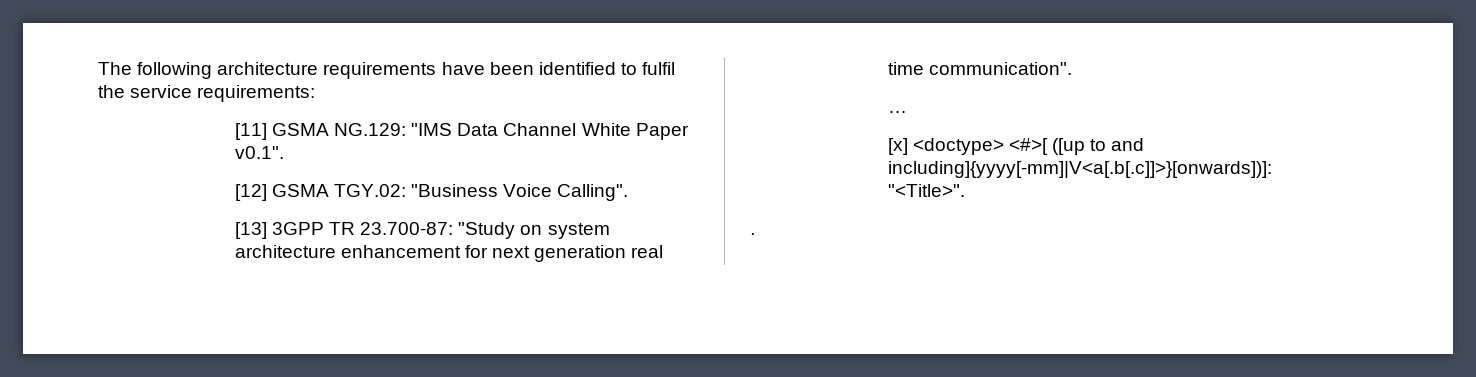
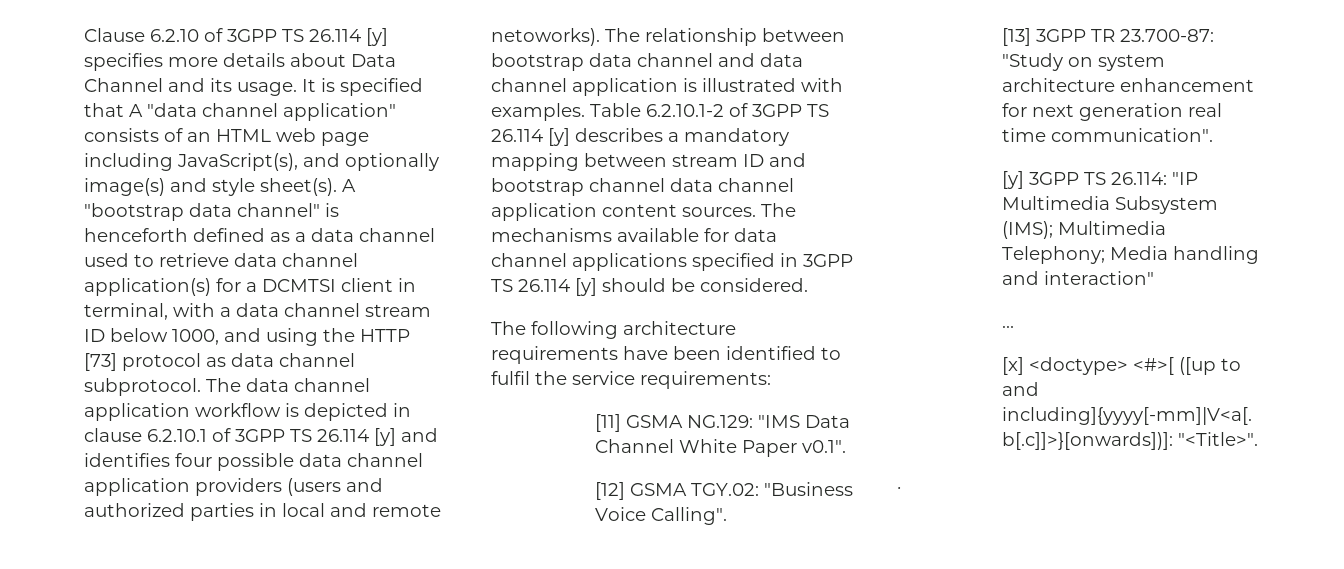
(98, 68) none -> [84,28,388,46] [84,53,396,71] [84,78,423,96] [84,103,396,121] [84,128,369,146] [84,153,439,171] [84,178,356,196] [84,203,339,221] [84,228,435,242] [84,253,358,267] [84,278,416,296] [84,303,431,320] [84,328,410,346] [84,353,355,371] [84,378,370,396] [84,403,411,421] [84,428,438,446] [84,453,423,471] [84,478,383,496] [84,503,441,521] [491,28,845,46] [491,53,803,71] [491,78,843,96] [491,103,829,121] [491,128,789,146] [491,153,806,171] [491,178,794,196] [491,203,796,221] [491,228,777,242] [491,253,853,271] [491,278,808,296] Clause 6.2.10 of 3GPP TS 26.114 [y] specifies more details about Data Channel and its usage. It is specified that A "data channel application" consists of an HTML web page including JavaScript(s), and optionally image(s) and style sheet(s). A "bootstrap data channel" is henceforth defined as a data channel used to retrieve data channel application(s) for a DCMTSI client in terminal, with a data channel stream ID below 1000, and using the HTTP [73] protocol as data channel subprotocol. The data channel application workflow is depicted in clause 6.2.10.1 of 3GPP TS 26.114 [y] and identifies four possible data channel application providers (users and authorized parties in local and remote netoworks). The relationship between bootstrap data channel and data channel application is illustrated with examples. Table 6.2.10.1-2 of 3GPP TS 26.114 [y] describes a mandatory mapping between stream ID and bootstrap channel data channel application content sources. The mechanisms available for data channel applications specified in 3GPP TS 26.114 [y] should be considered. //
(1072, 68) none -> [1001,171,1198,189] [1001,196,1218,214] [1001,221,1166,239] [1001,246,1259,264] [1001,271,1154,285] // [y] 3GPP TS 26.114: "IP Multimedia Subsystem (IMS); Multimedia Telephony; Media handling and interaction"

